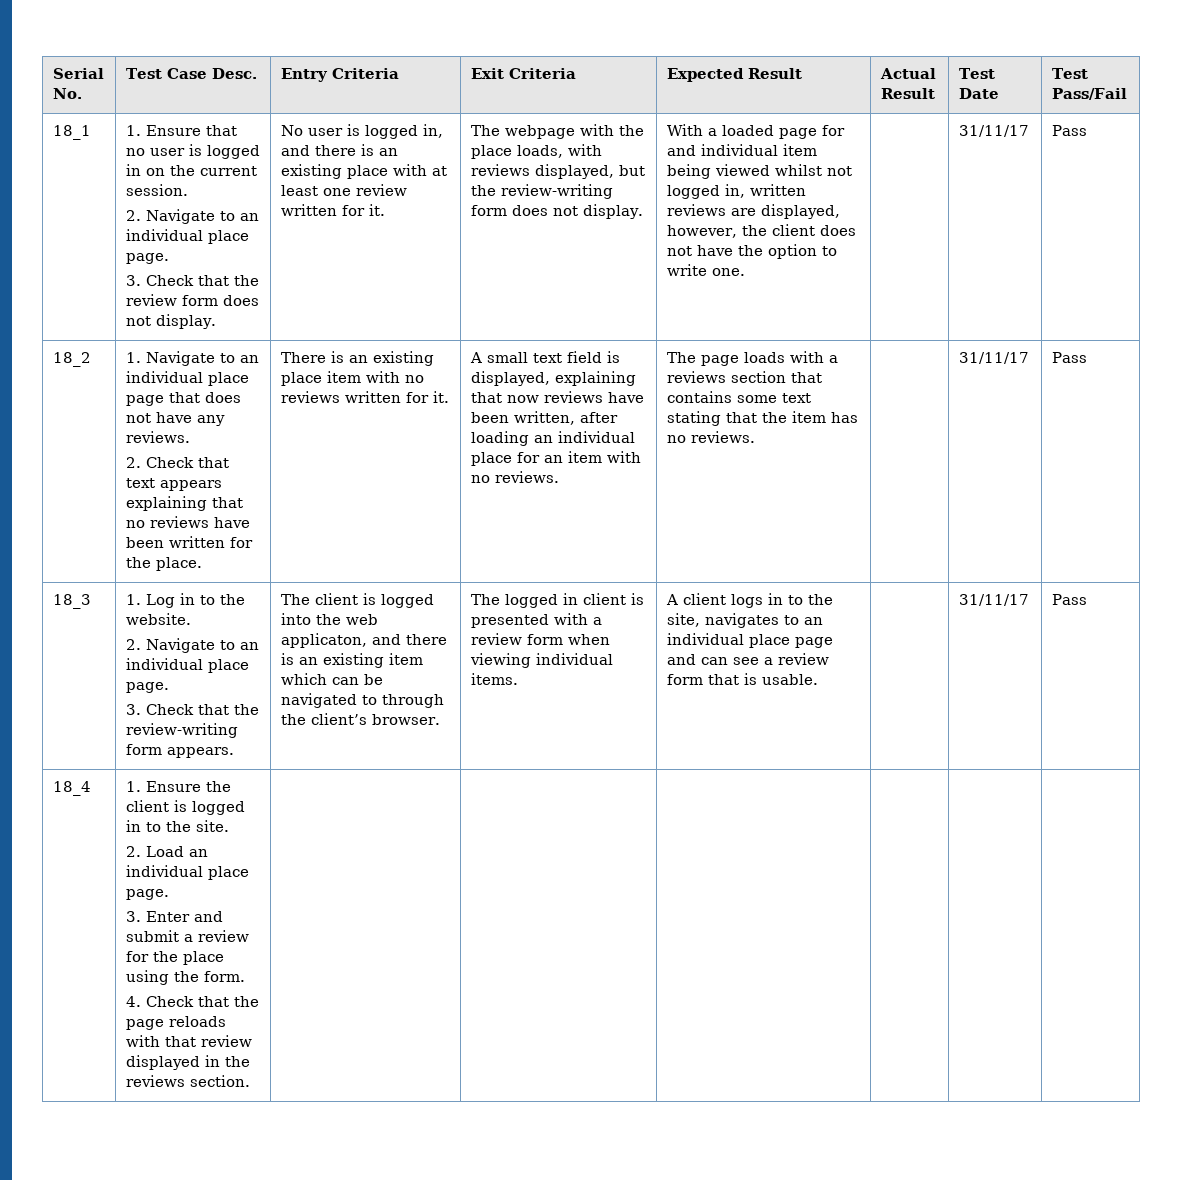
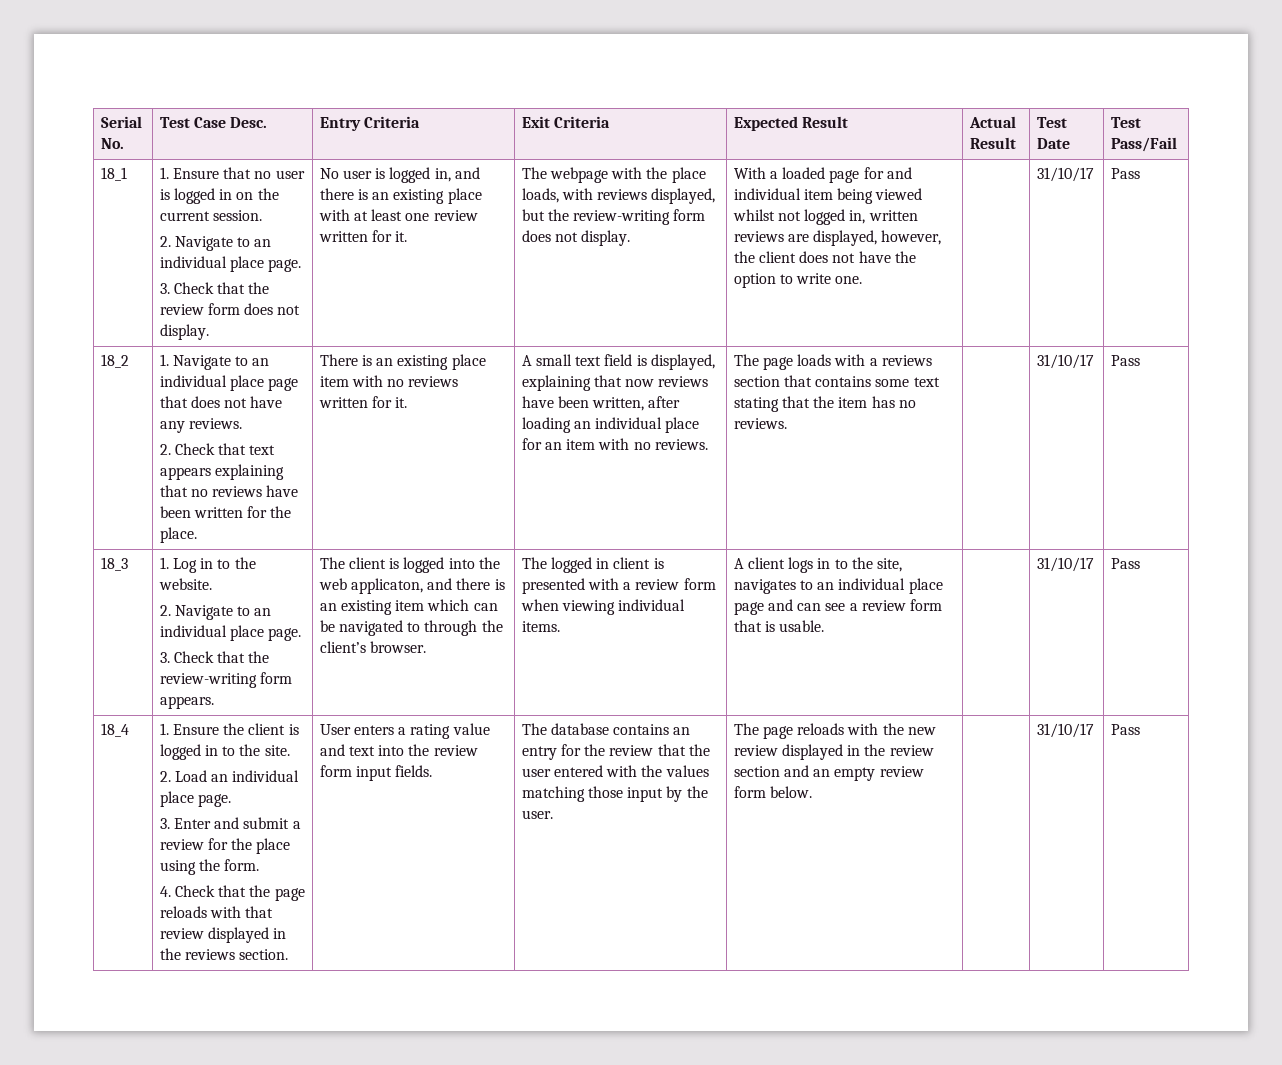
[958,125,1029,137] 31/11/17 -> [1036,167,1094,182] 31/10/17
[958,352,1029,364] 31/11/17 -> [1036,354,1094,369] 31/10/17
[958,594,1029,606] 31/11/17 -> [1036,557,1094,572] 31/10/17
(250, 1081) | | | | | -> [319,723,490,739] [319,744,478,756] [319,765,433,781] [521,723,691,735] [521,744,710,760] [521,765,709,777] [521,786,708,802] [521,810,553,819] [733,723,936,739] [733,744,934,760] [733,765,924,781] [733,786,812,798] [1036,723,1094,738] [1110,724,1140,735] User enters a rating value and text into the review form input fields. | The database contains an entry for the review that the user entered with the values matching those input by the user. | The page reloads with the new review displayed in the review section and an empty review form below. | | 31/10/17 | Pass

